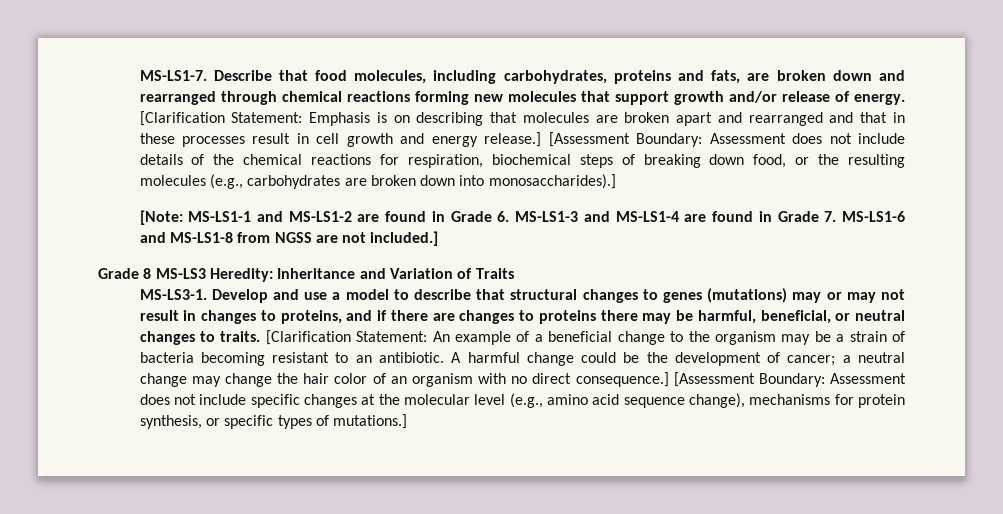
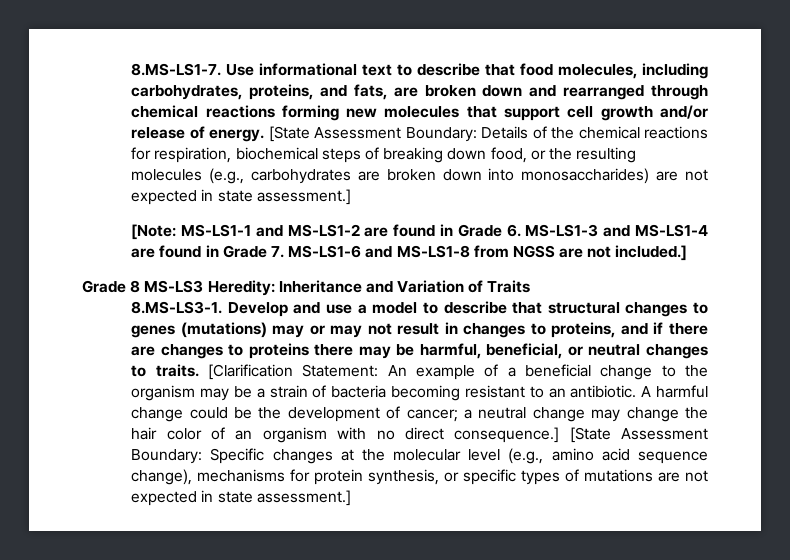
[139,70,272,81] MS-LS1-7. Describe -> [131,63,481,76] 8.MS-LS1-7. Use informational text to describe
[613,70,671,84] proteins -> [249,84,314,100] proteins,
(669, 98) none -> [567,106,594,118] cell
[139,111,906,126] [139,132,906,147] [139,154,183,165] [Clarification Statement: Emphasis is on describing that molecules are broken apart and rearranged and that in these processes result in cell growth and energy release.] [Assessment Boundary: Assessment does not include details -> [268,126,529,142] [State Assessment Boundary: Details
[488,174,616,189] monosaccharides).] -> [521,168,708,184] [131,189,351,205] monosaccharides) are not expected in state assessment.]
[139,289,207,300] MS-LS3-1. -> [131,301,223,314] 8.MS-LS3-1.
[673,372,907,387] [139,394,300,408] [Assessment Boundary: Assessment does not include specific -> [569,427,708,443] [131,448,265,464] [State Assessment Boundary: Specific
[333,414,408,429] mutations.] -> [584,469,708,482] [131,490,351,506] mutations are not expected in state assessment.]

